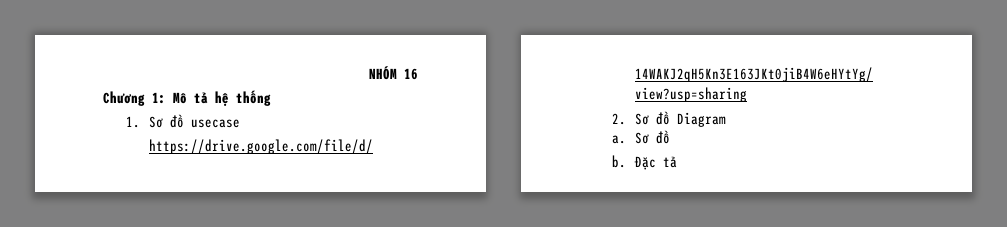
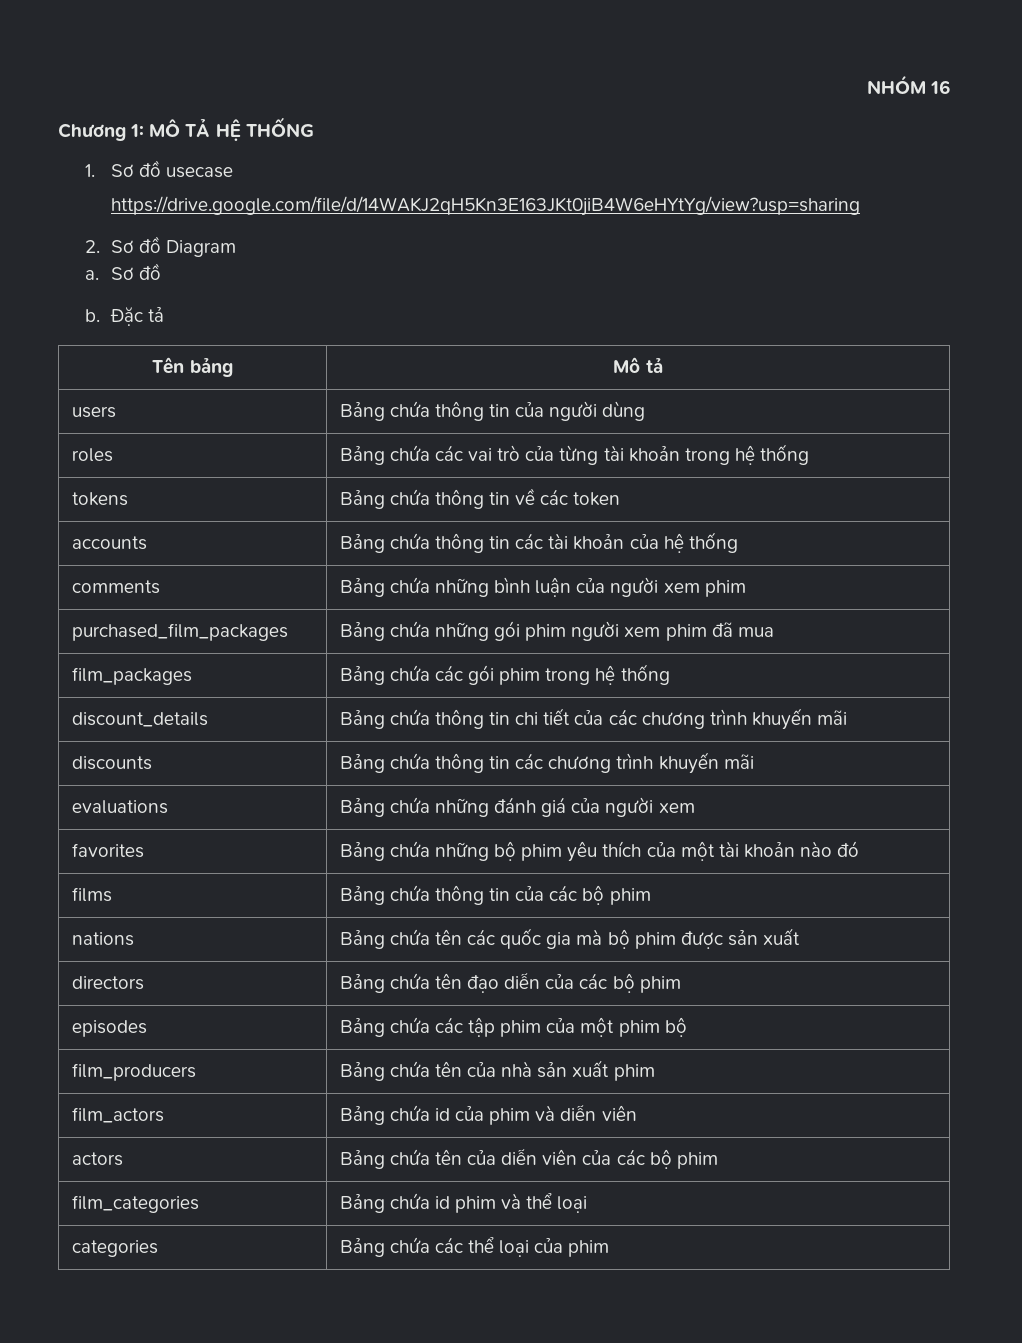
[173,90,271,106] Mô tả hệ thống -> [149,117,314,141] MÔ TẢ HỆ THỐNG
(678, 162) none -> [152,357,233,377] [613,357,663,373] [71,406,116,418] [339,401,646,421] [71,448,113,462] [339,444,810,465] [71,492,128,506] [339,488,621,509] [71,536,147,550] [339,532,738,553] [71,580,160,594] [339,577,746,597] [71,623,288,641] [339,621,774,641] [71,667,192,685] [339,664,670,685] [71,712,208,727] [339,708,848,730] [71,756,152,770] [339,752,754,774] [71,800,168,814] [339,797,695,817] [71,843,144,858] [339,841,860,862] [71,887,112,902] [339,885,651,905] [71,932,134,946] [339,928,801,949] [71,976,144,990] [339,973,681,993] [71,1020,147,1037] [339,1017,687,1037] [71,1063,196,1081] [339,1060,655,1081] [71,1107,164,1123] [339,1105,637,1125] [71,1152,123,1166] [339,1149,718,1169] [71,1195,199,1213] [339,1193,588,1213] [71,1240,158,1257] [339,1237,610,1257] // Tên bảng | Mô tả // users | Bảng chứa thông tin của người dùng // roles | Bảng chứa các vai trò của từng tài khoản trong hệ thống // tokens | Bảng chứa thông tin về các token // accounts | Bảng chứa thông tin các tài khoản của hệ thống // comments | Bảng chứa những bình luận của người xem phim // purchased_film_packages | Bảng chứa những gói phim người xem phim đã mua // film_packages | Bảng chứa các gói phim trong hệ thống // discount_details | Bảng chứa thông tin chi tiết của các chương trình khuyến mãi // discounts | Bảng chứa thông tin các chương trình khuyến mãi // evaluations | Bảng chứa những đánh giá của người xem // favorites | Bảng chứa những bộ phim yêu thích của một tài khoản nào đó // films | Bảng chứa thông tin của các bộ phim // nations | Bảng chứa tên các quốc gia mà bộ phim được sản xuất // directors | Bảng chứa tên đạo diễn của các bộ phim // episodes | Bảng chứa các tập phim của một phim bộ // film_producers | Bảng chứa tên của nhà sản xuất phim // film_actors | Bảng chứa id của phim và diễn viên // actors | Bảng chứa tên của diễn viên của các bộ phim // film_categories | Bảng chứa id phim và thể loại // categories | Bảng chứa các thể loại của phim

